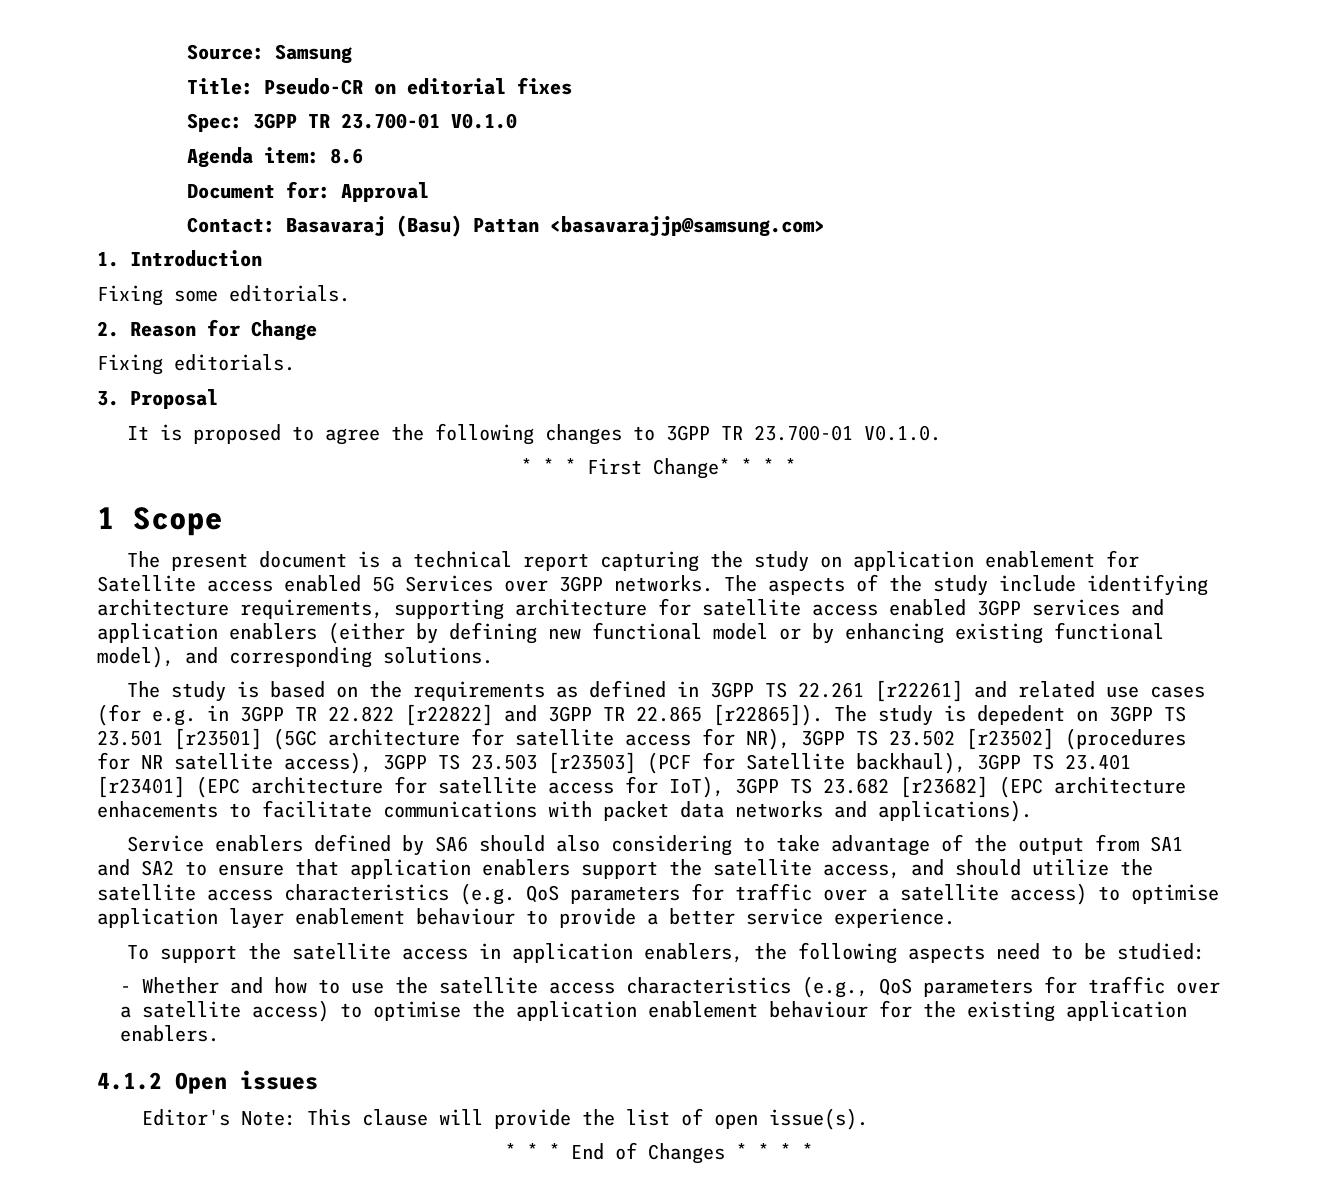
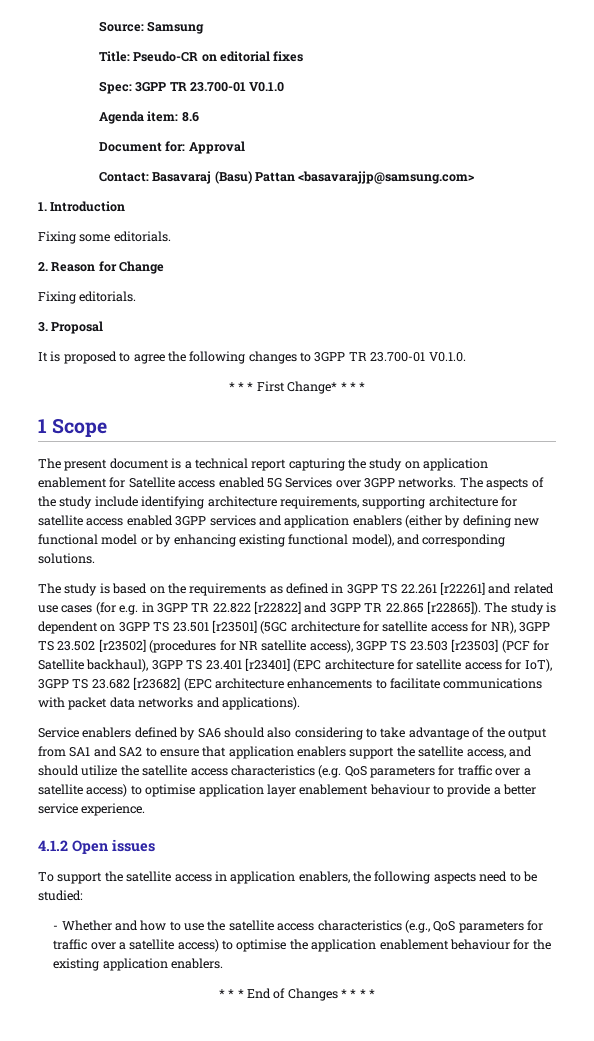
[977,705,1065,725] depedent -> [38,621,98,634] dependent
[97,801,218,818] enhacements -> [287,678,373,689] enhancements
(955, 918) none -> [38,839,155,854] // 4.1.2 Open issues
[97,1070,318,1094] [141,1108,868,1130] // 4.1.2 Open issues // Editor's Note: This clause will provide the list of open issue(s). -> (223, 963) none

